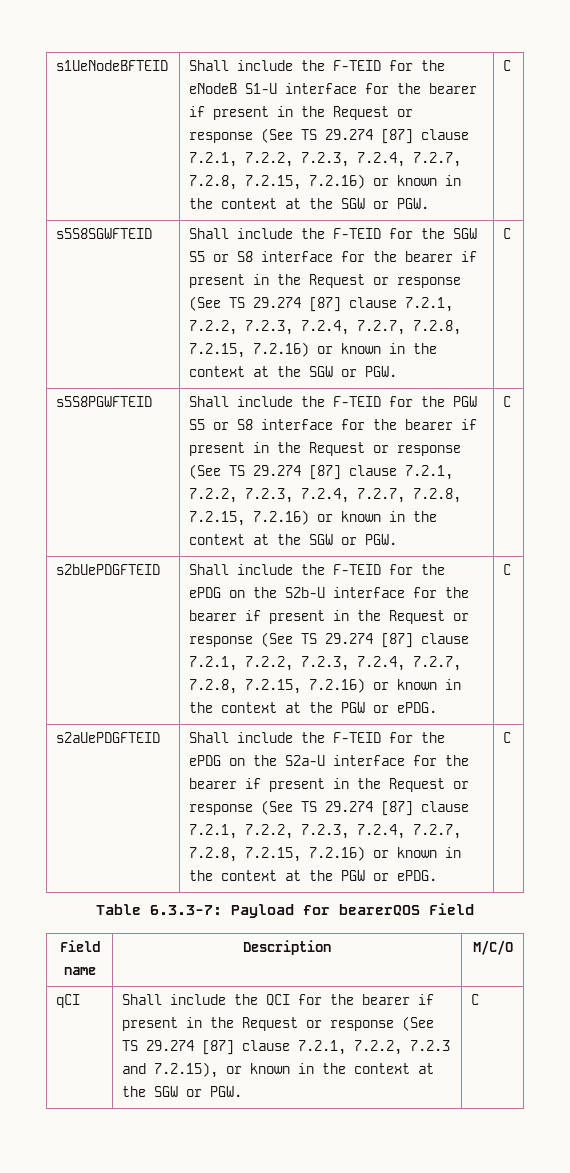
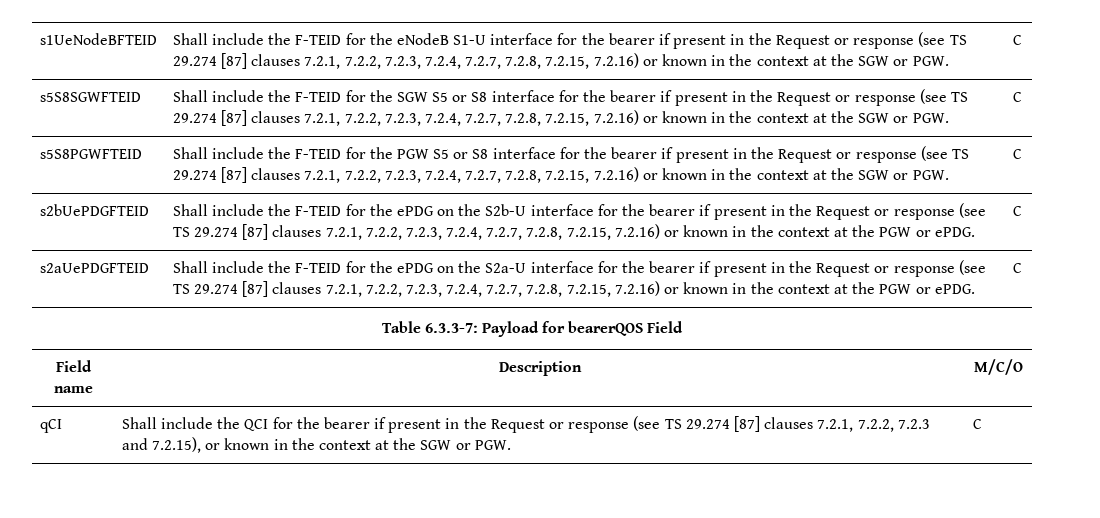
[261,128,470,144] (See TS 29.274 [87] clause -> [918,32,967,47] [172,53,301,69] (see TS 29.274 [87] clauses
[189,296,398,312] (See TS 29.274 [87] clause -> [919,89,968,104] [172,110,301,126] (see TS 29.274 [87] clauses
[189,464,398,480] (See TS 29.274 [87] clause -> [920,146,969,161] [172,167,301,183] (see TS 29.274 [87] clauses
[261,632,470,648] (See TS 29.274 [87] clause -> [958,203,986,218] [172,224,322,240] (see TS 29.274 [87] clauses
[261,800,470,816] (See TS 29.274 [87] clause -> [958,260,986,275] [172,281,322,297] (see TS 29.274 [87] clauses
[402,1016,435,1031] [122,1040,291,1055] (See TS 29.274 [87] clause -> [633,416,814,432] (see TS 29.274 [87] clauses

